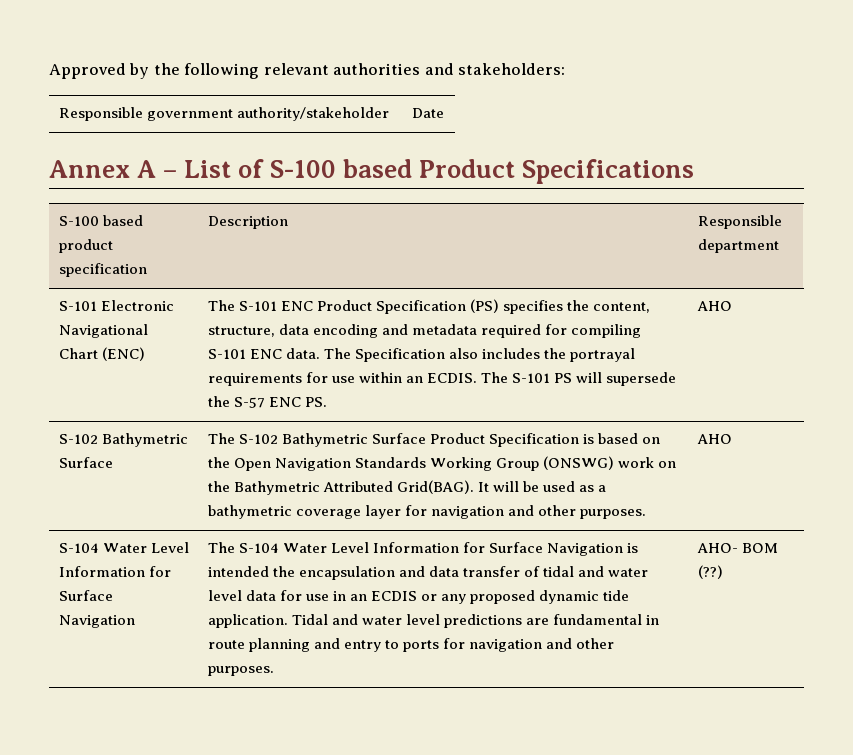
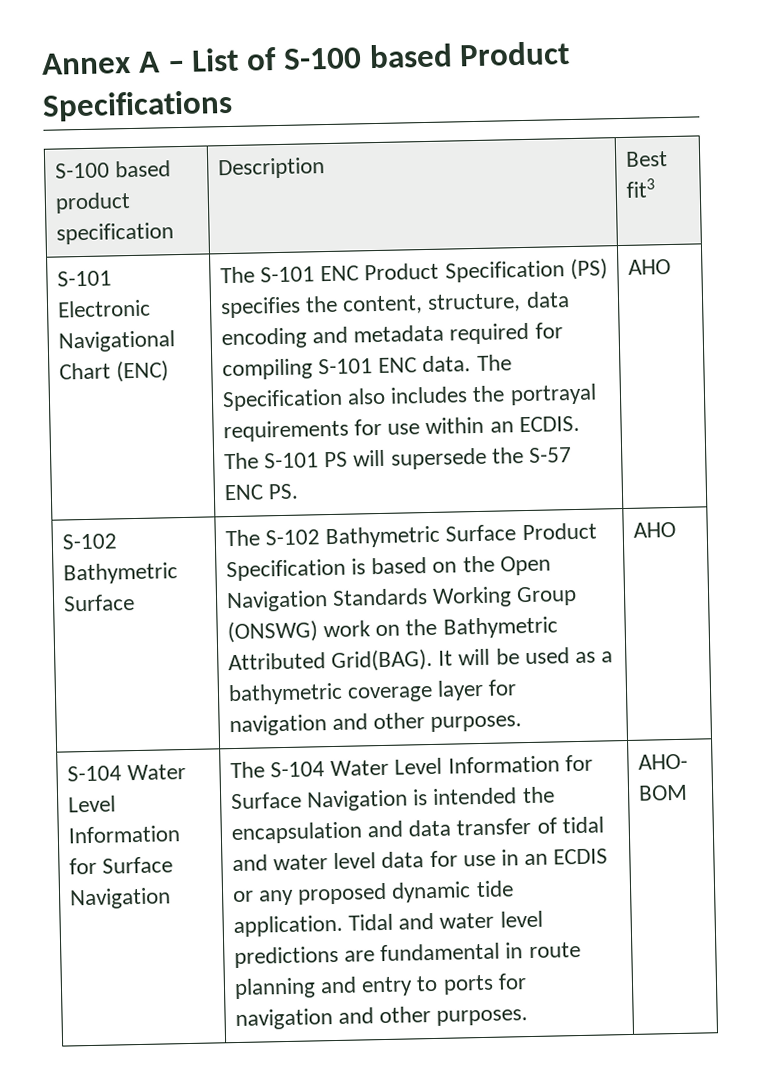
[49,63,566,79] [58,107,389,121] [411,108,444,118] Approved by the following relevant authorities and stakeholders: // Responsible government authority/stakeholder | Date // -> (41, 63) none
[697,215,782,229] [697,239,779,253] Responsible department -> [625,151,668,167] [625,178,655,198] Best fit3
[697,565,723,579] (??) -> (688, 792) none

